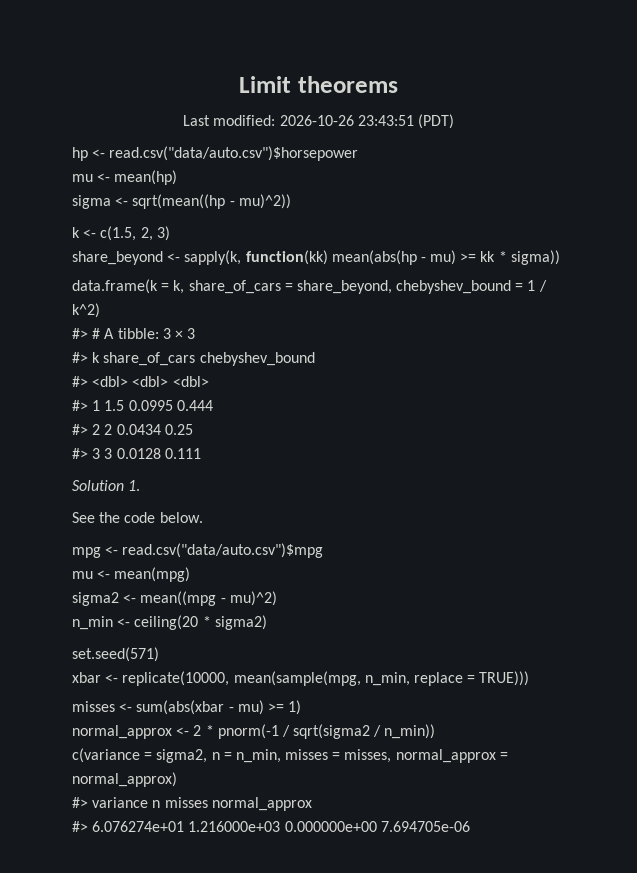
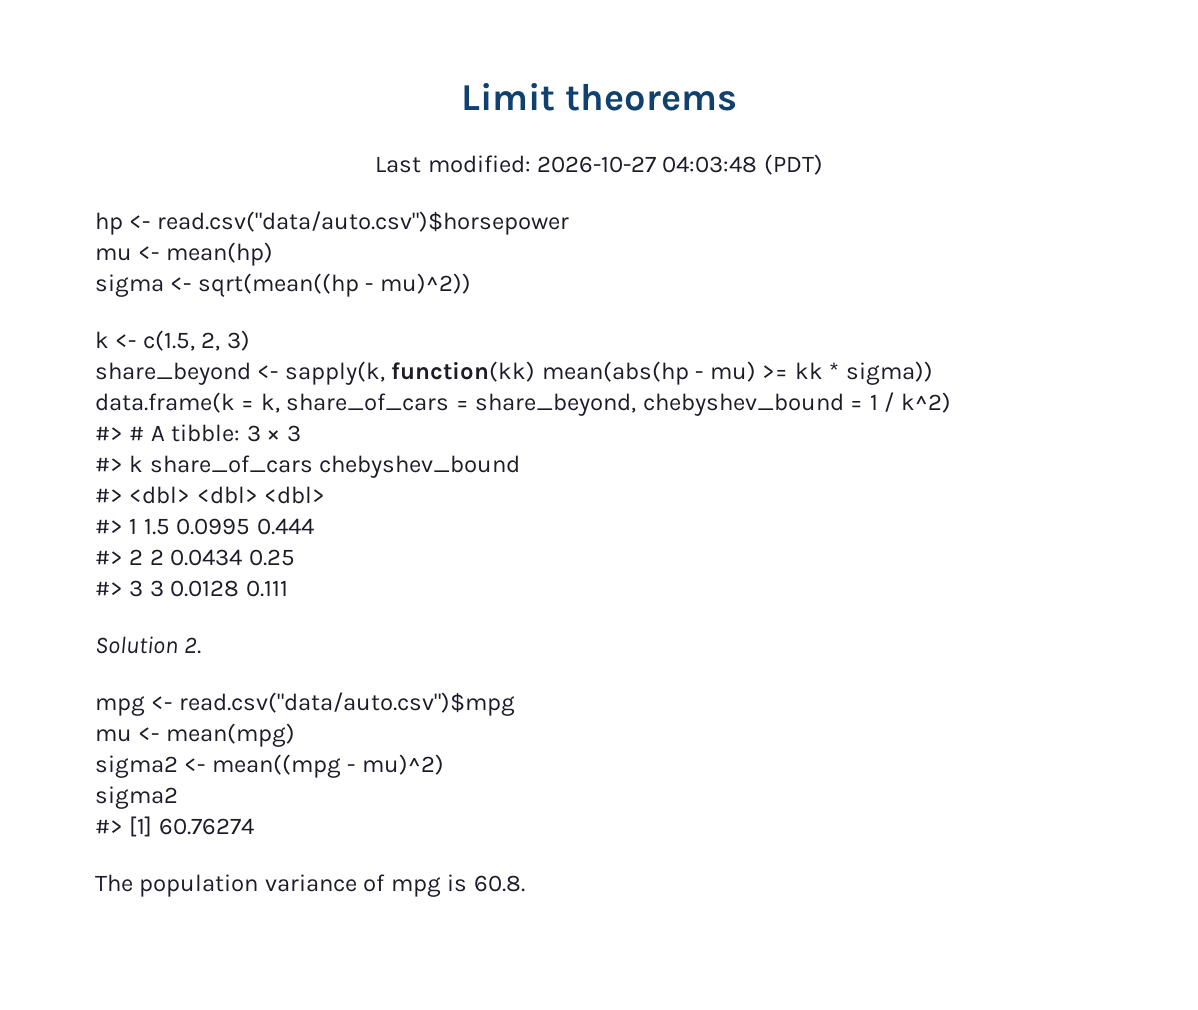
[279,115,414,126] 2026-10-26 23:43:51 -> [537,156,758,173] 2026-10-27 04:03:48
[128,480,141,491] [72,512,203,523] 1. // See the code below. -> [184,637,202,654] 2.
[72,615,267,630] [72,647,159,662] [72,671,530,686] [72,700,302,715] [72,724,436,739] [72,748,508,763] [72,772,177,787] [72,797,312,811] [72,821,470,832] n_min <- ceiling(20 * sigma2) // set.seed(571) // xbar <- replicate(10000, mean(sample(mpg, n_min, replace = TRUE))) // misses <- sum(abs(xbar - mu) >= 1) // normal_approx <- 2 * pnorm(-1 / sqrt(sigma2 / n_min)) // c(variance = sigma2, n = n_min, misses = misses, normal_approx = normal_approx) // #> variance n misses normal_approx // #> 6.076274e+01 1.216000e+03 0.000000e+00 7.694705e-06 -> [95,786,178,809] [95,816,254,837] [95,874,525,897] sigma2 // #> [1] 60.76274 // The population variance of mpg is 60.8.

